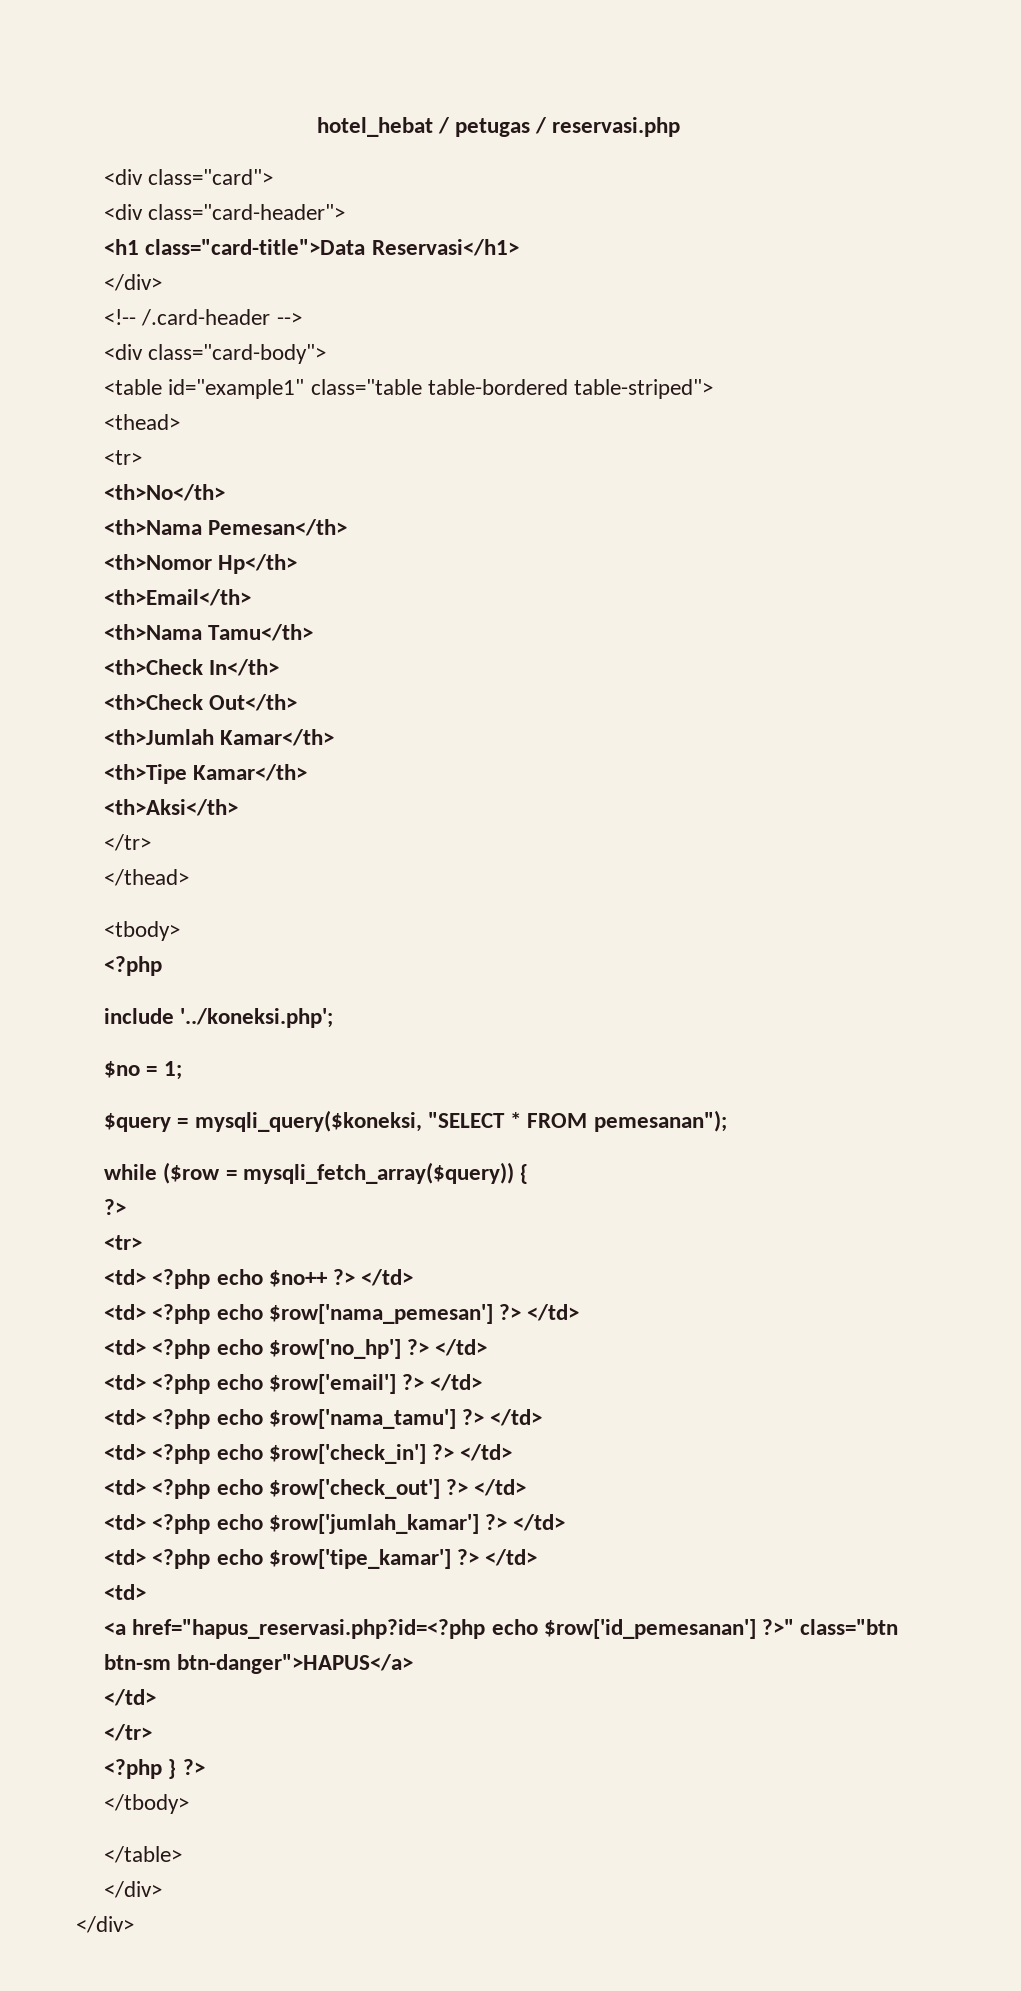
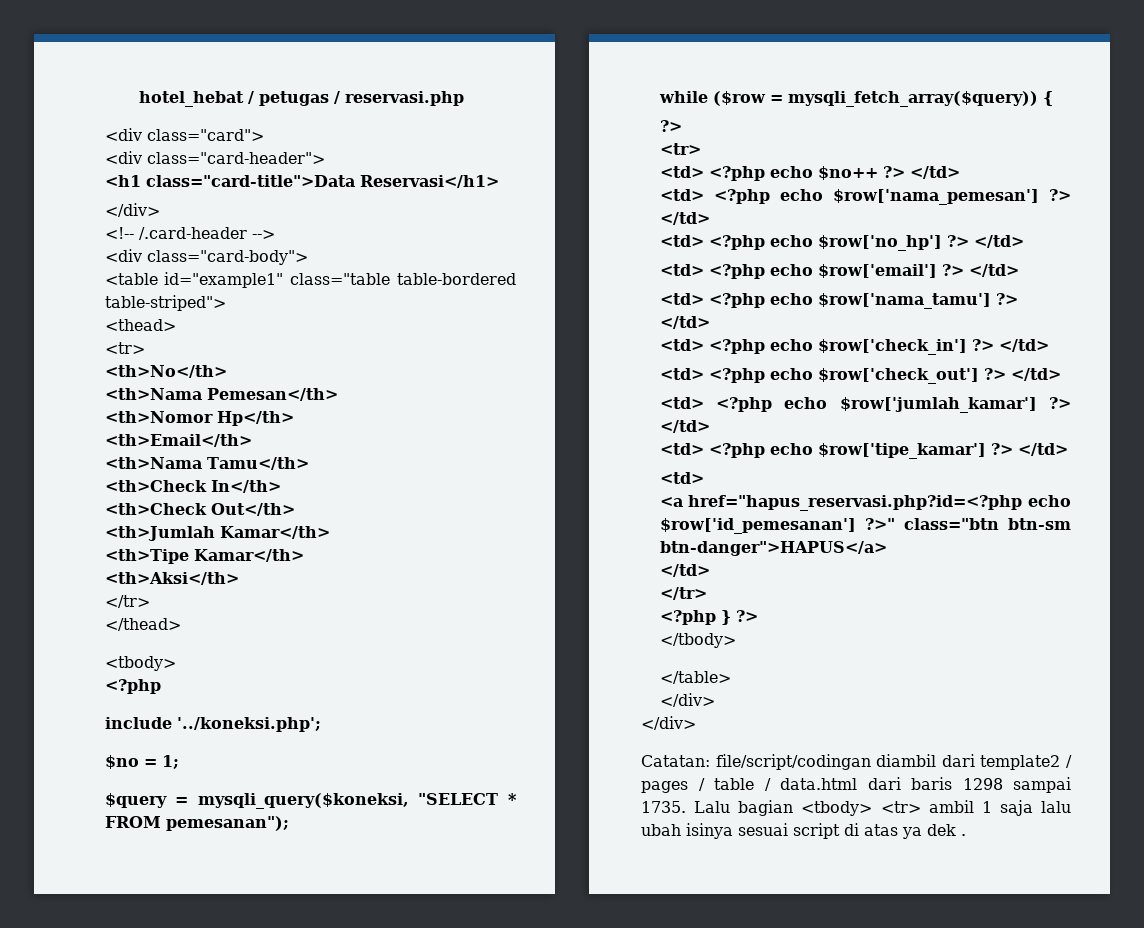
(134, 1924) none -> [641,754,1072,770] [641,777,1071,793] [641,800,1071,816] [641,823,966,839] // Catatan: file/script/codingan diambil dari template2 / pages / table / data.html dari baris 1298 sampai 1735. Lalu bagian <tbody> <tr> ambil 1 saja lalu ubah isinya sesuai script di atas ya dek .

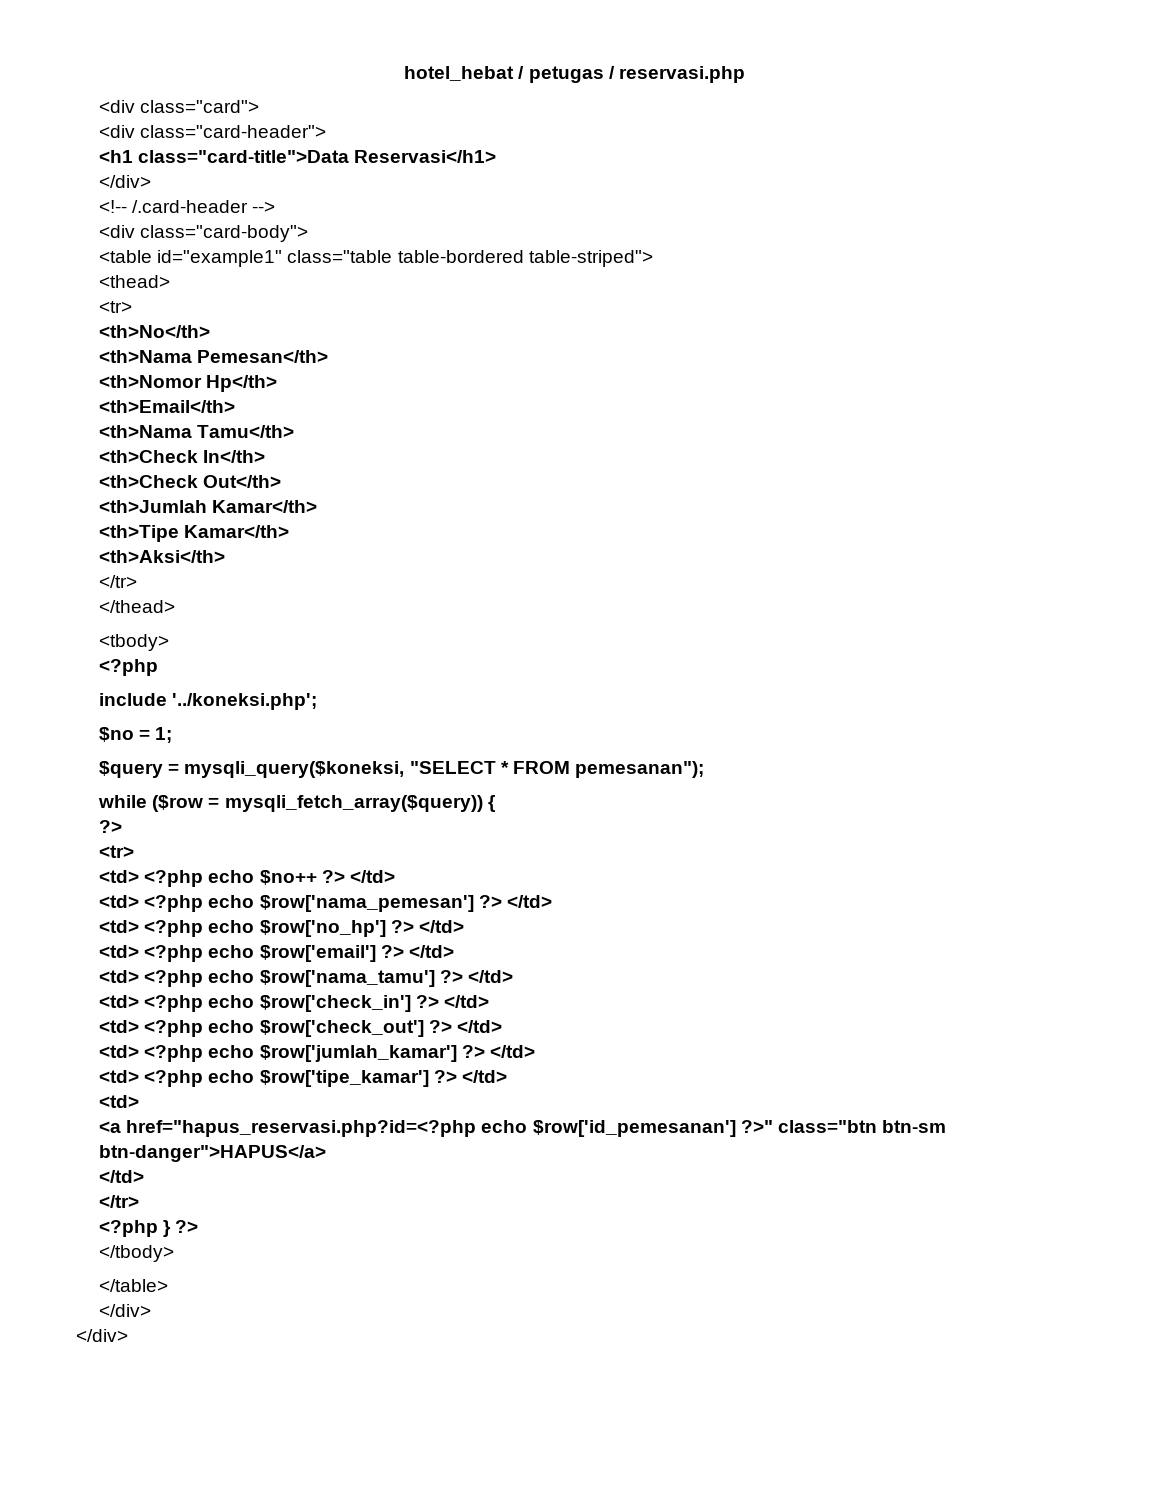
[641,754,1072,770] [641,777,1071,793] [641,800,1071,816] [641,823,966,839] // Catatan: file/script/codingan diambil dari template2 / pages / table / data.html dari baris 1298 sampai 1735. Lalu bagian <tbody> <tr> ambil 1 saja lalu ubah isinya sesuai script di atas ya dek . -> (128, 1335) none

